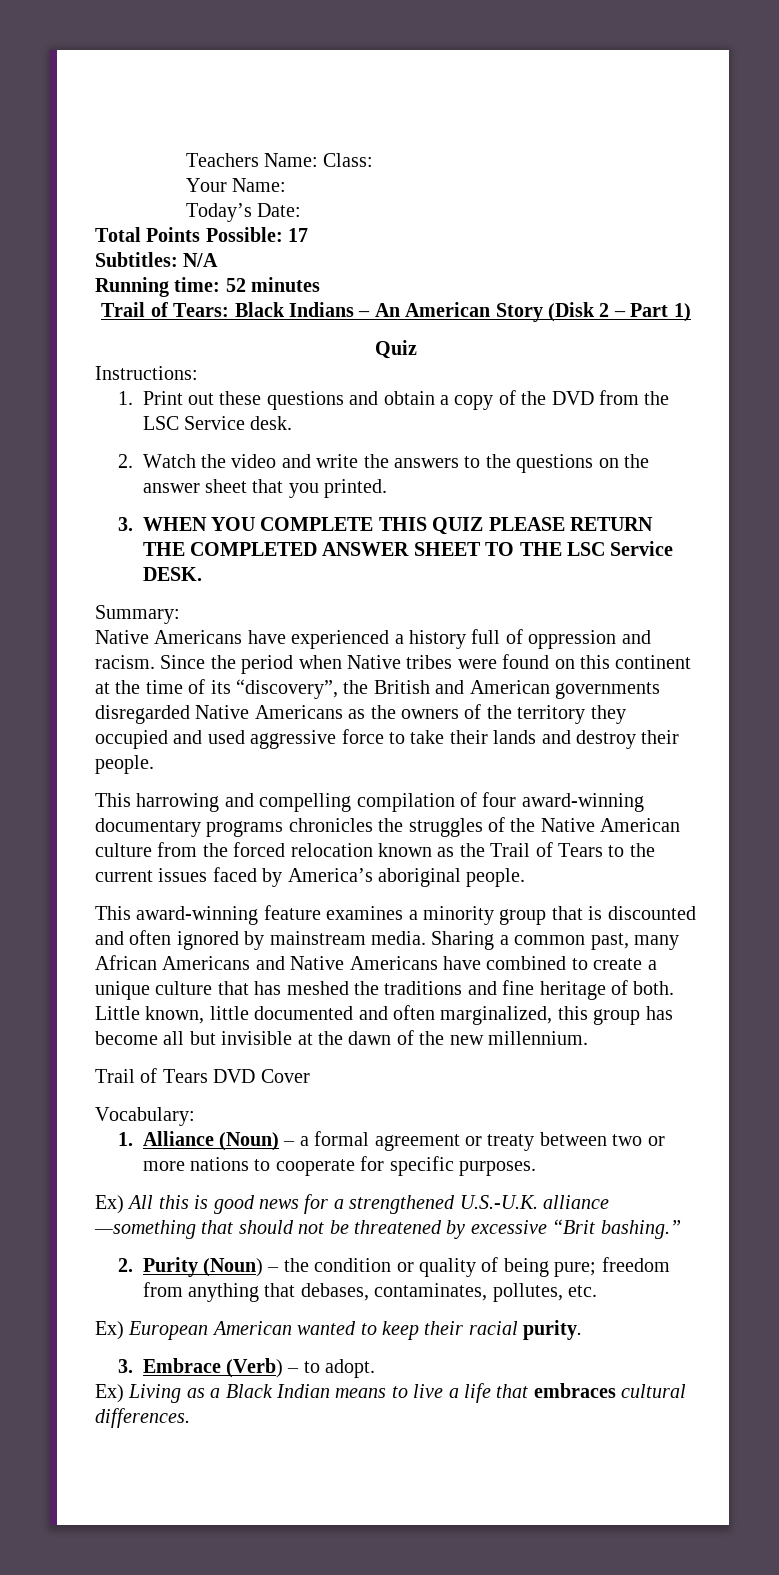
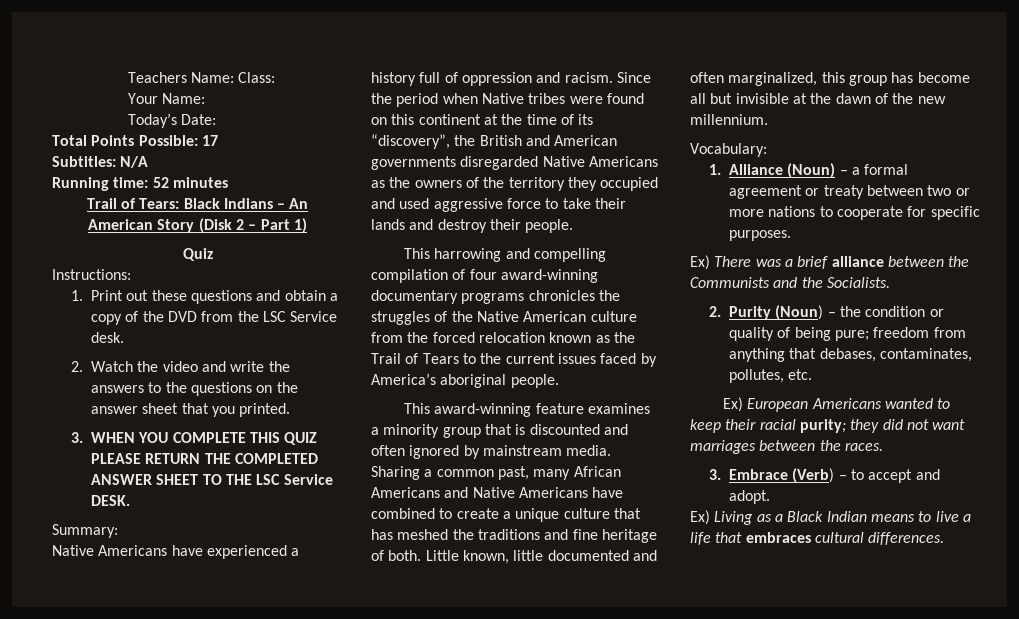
[95,1068,310,1083] // Trail of Tears DVD Cover -> (768, 119) none
[127,1194,609,1214] [94,1219,681,1239] All this is good news for a strengthened U.S.-U.K. alliance —something that should not be threatened by excessive “Brit bashing.” -> [714,256,970,269] [690,277,890,288] There was a brief alliance between the Communists and the Socialists.
[211,1321,292,1335] American -> [811,398,882,409] Americans
[523,1320,583,1340] purity. -> [799,419,966,433] [690,440,883,454] purity; they did not want marriages between the races.
(320, 1367) none -> [868,469,940,483] accept and

